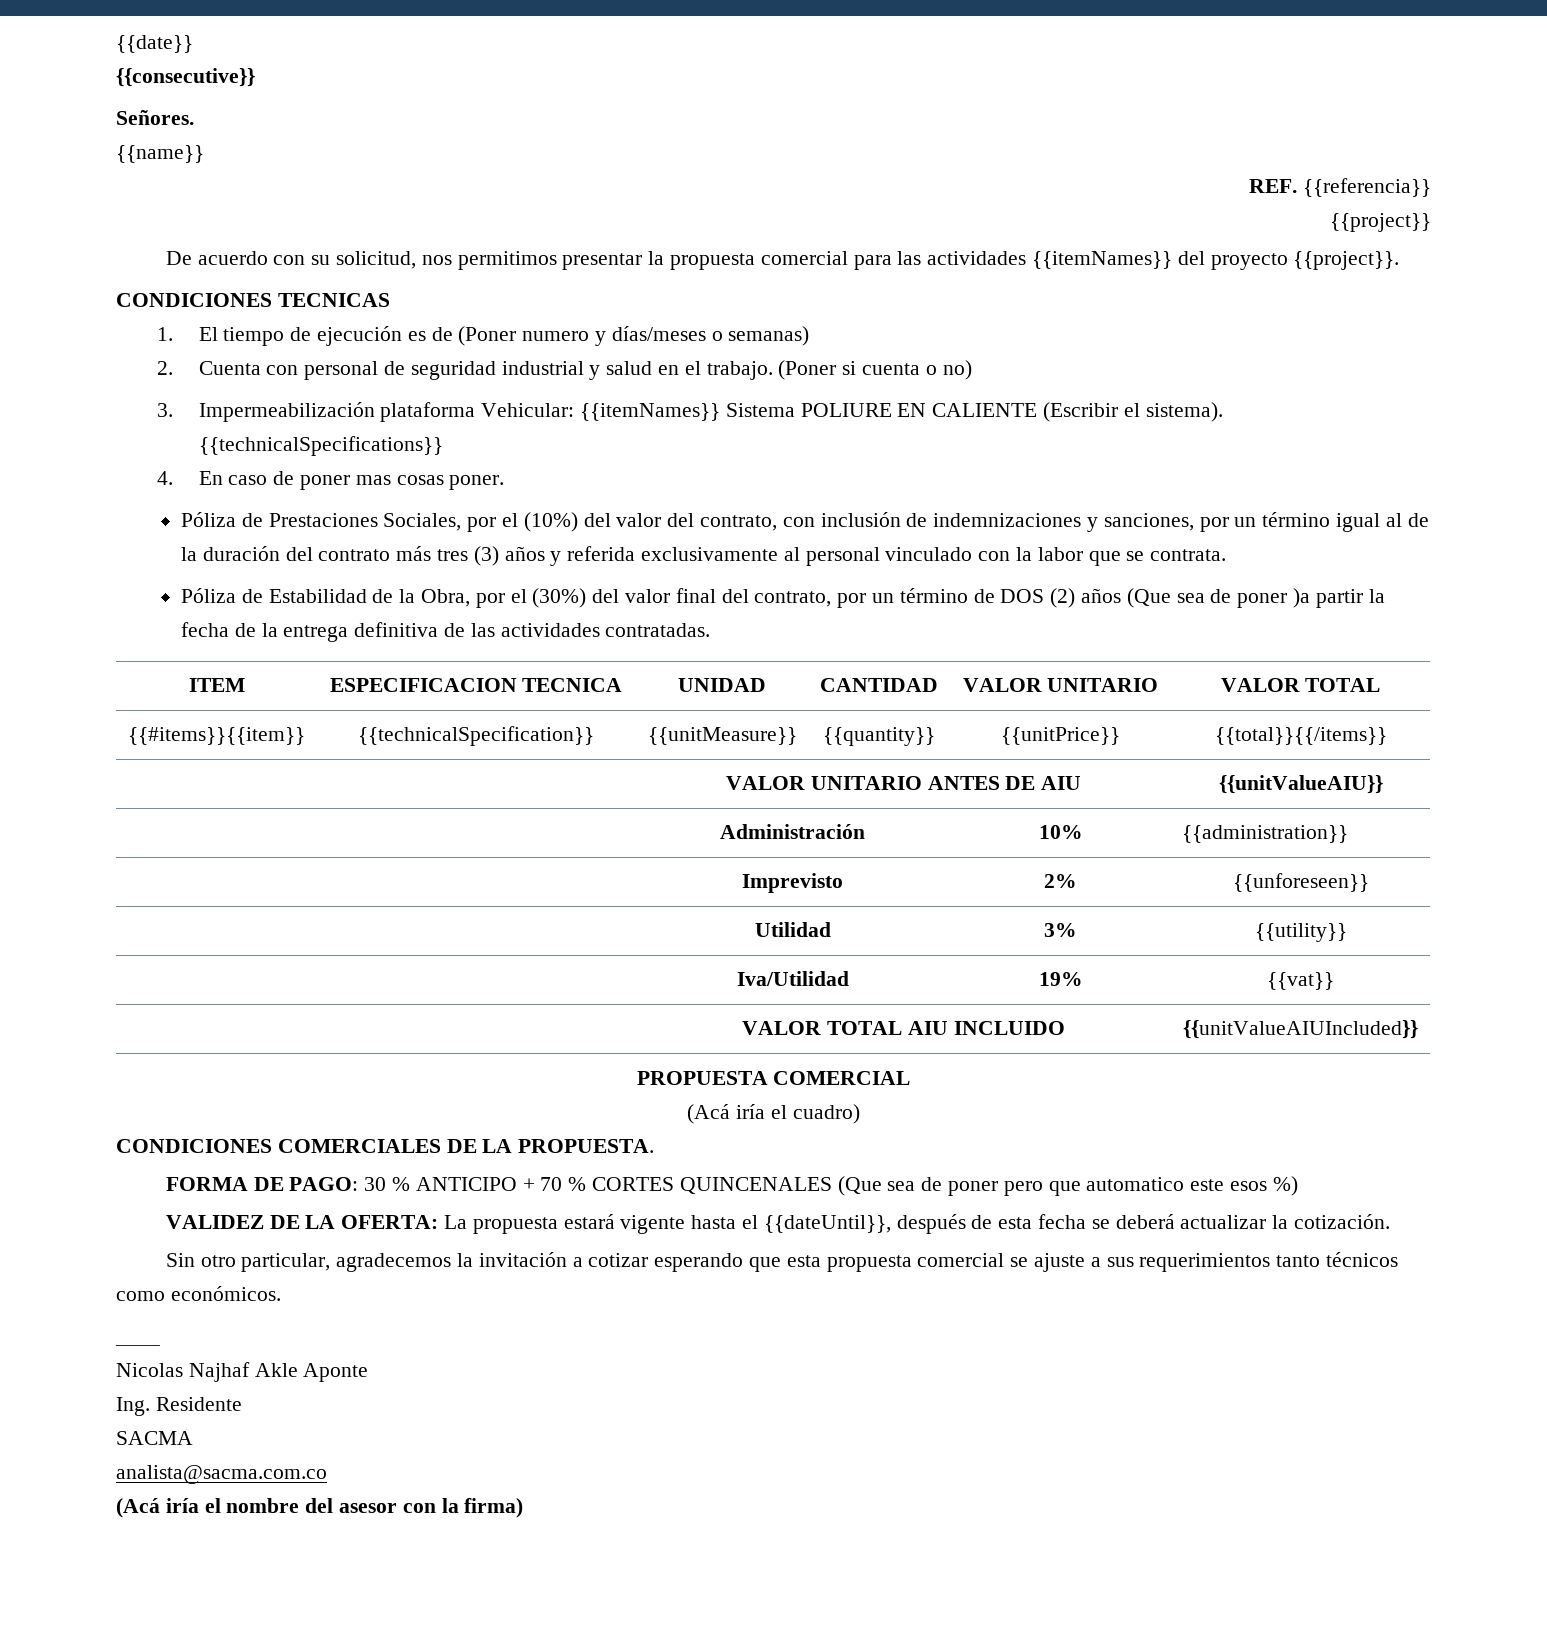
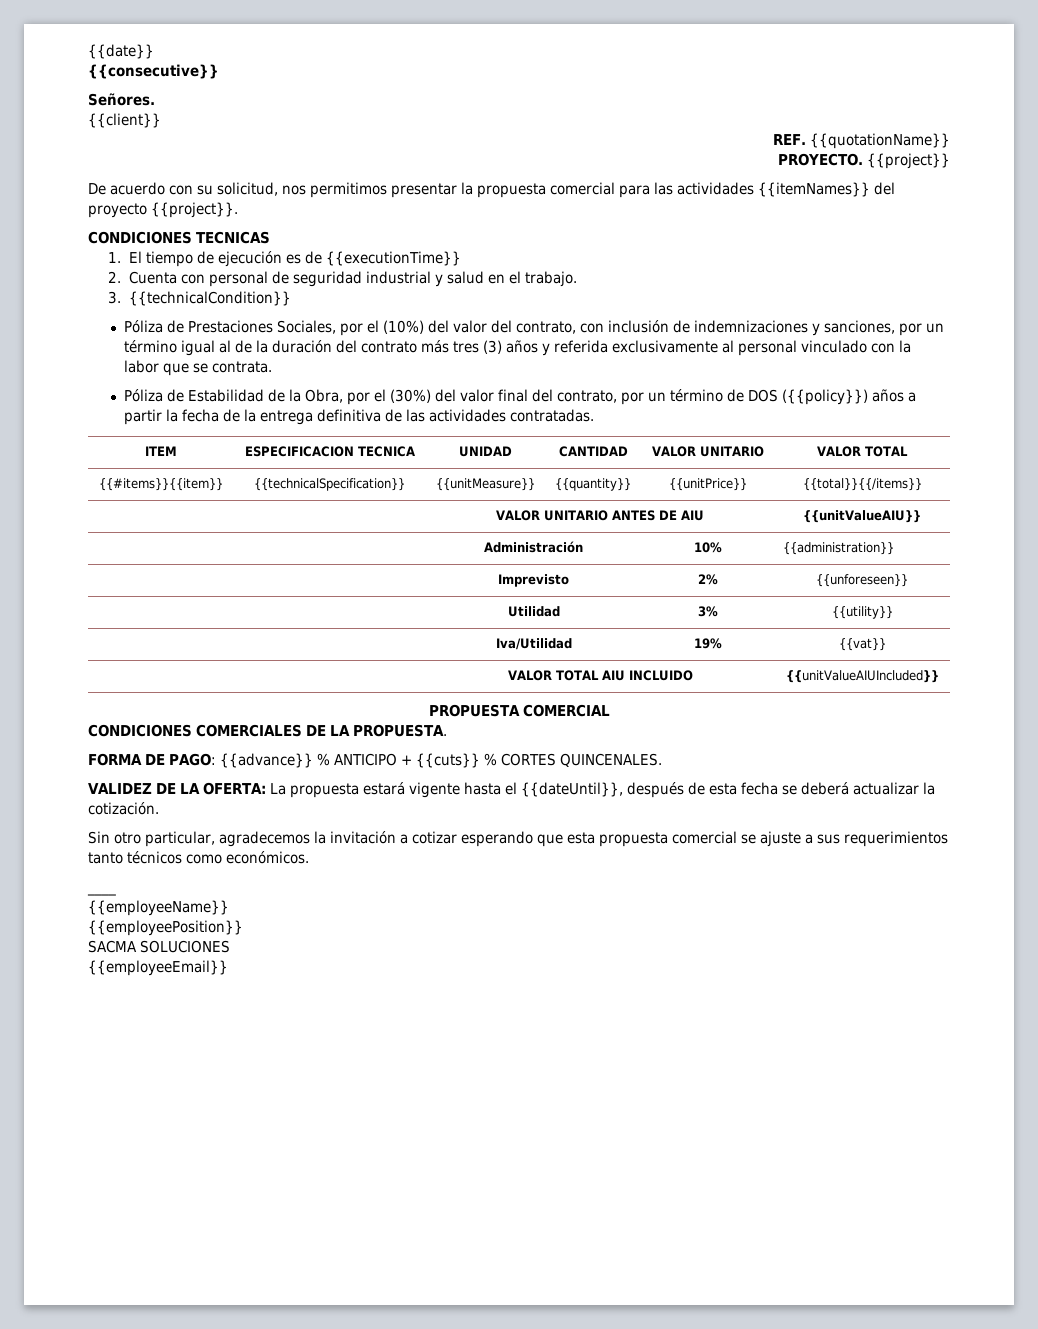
[116,145,204,163] {{name}} -> [88,113,161,128] {{client}}
[1303,178,1431,197] {{referencia}} // -> [810,133,950,149] [778,153,863,166] {{quotationName}} // PROYECTO.
[458,326,810,346] (Poner numero y días/meses o semanas) -> [325,251,461,266] {{executionTime}}
[778,360,972,380] [157,402,1223,422] [198,436,443,456] [157,471,505,490] (Poner si cuenta o no) // 3. Impermeabilización plataforma Vehicular: {{itemNames}} Sistema POLIURE EN CALIENTE (Escribir el sistema). {{technicalSpecifications}} // 4. En caso de poner mas cosas poner. -> [108,291,291,306] // 3. {{technicalCondition}}
[1050,588,1311,608] (2) años (Que sea de poner )a -> [782,389,917,405] ({{policy}}) años a
[687,1104,860,1124] // (Acá iría el cuadro) -> (610, 710) none
[364,1177,387,1191] 30 -> [219,753,313,768] {{advance}}
[540,1177,563,1191] 70 -> [415,753,480,768] {{cuts}}
[679,1176,1298,1196] QUINCENALES (Que sea de poner pero que automatico este esos %) -> [559,753,662,767] QUINCENALES.
[116,1362,369,1382] [116,1397,242,1416] [116,1431,193,1445] [116,1465,327,1484] [116,1498,524,1518] Nicolas Najhaf Akle Aponte // Ing. Residente // SACMA // analista@sacma.com.co // (Acá iría el nombre del asesor con la firma) -> [88,900,229,916] [88,920,243,936] [88,940,230,953] [88,960,228,976] {{employeeName}} // {{employeePosition}} // SACMA SOLUCIONES // {{employeeEmail}}

